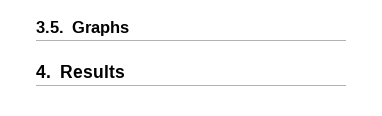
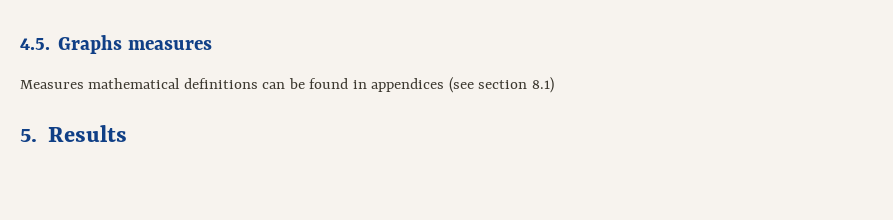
[36,21,64,33] 3.5. -> [20,38,50,50] 4.5.
[36,65,51,78] // 4. -> [128,40,213,50] [20,77,554,93] [20,129,37,142] measures // Measures mathematical definitions can be found in appendices (see section 8.1) // 5.

